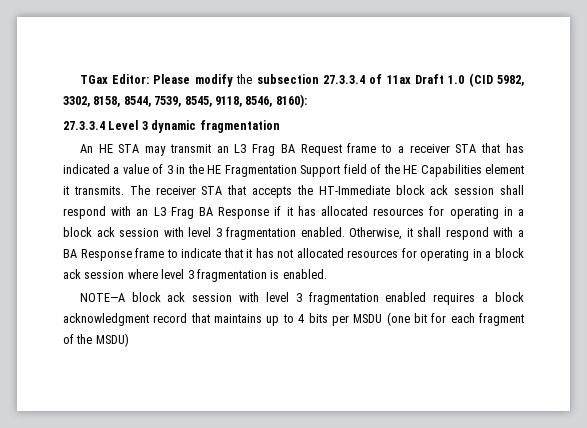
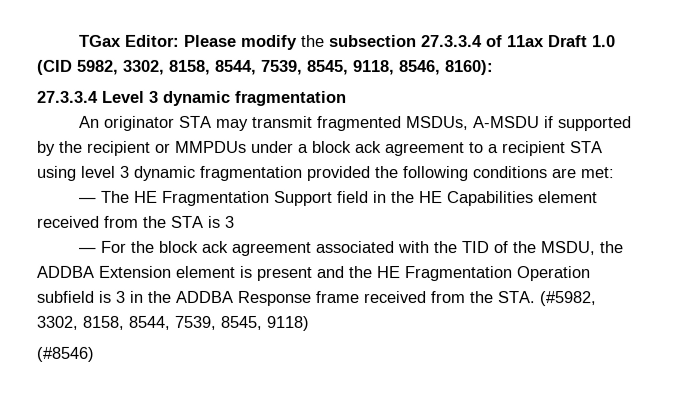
[98,144,113,153] HE -> [104,115,176,131] originator
[216,143,524,156] [63,164,204,174] an L3 Frag BA Request frame to a receiver STA that has indicated a value of 3 in the -> [317,115,633,132] [37,140,603,157] [37,165,615,182] [79,190,131,203] fragmented MSDUs, A-MSDU if supported by the recipient or MMPDUs under a block ack agreement to a recipient STA using level 3 dynamic fragmentation provided the following conditions are met: // — The
[370,164,382,174] of -> [373,191,388,204] in
[63,185,524,198] [63,206,524,219] [63,227,524,240] [63,248,525,261] [63,269,327,282] [79,292,524,305] [63,312,524,326] [63,333,129,347] it transmits. The receiver STA that accepts the HT-Immediate block ack session shall respond with an L3 Frag BA Response if it has allocated resources for operating in a block ack session with level 3 fragmentation enabled. Otherwise, it shall respond with a BA Response frame to indicate that it has not allocated resources for operating in a block ack session where level 3 fragmentation is enabled. // NOTE—A block ack session with level 3 fragmentation enabled requires a block acknowledgment record that maintains up to 4 bits per MSDU (one bit for each fragment of the MSDU) -> [36,215,234,228] [78,240,624,256] [36,265,590,282] [36,290,596,307] [36,315,309,331] [36,346,94,362] received from the STA is 3 // — For the block ack agreement associated with the TID of the MSDU, the ADDBA Extension element is present and the HE Fragmentation Operation subfield is 3 in the ADDBA Response frame received from the STA. (#5982, 3302, 8158, 8544, 7539, 8545, 9118) // (#8546)

